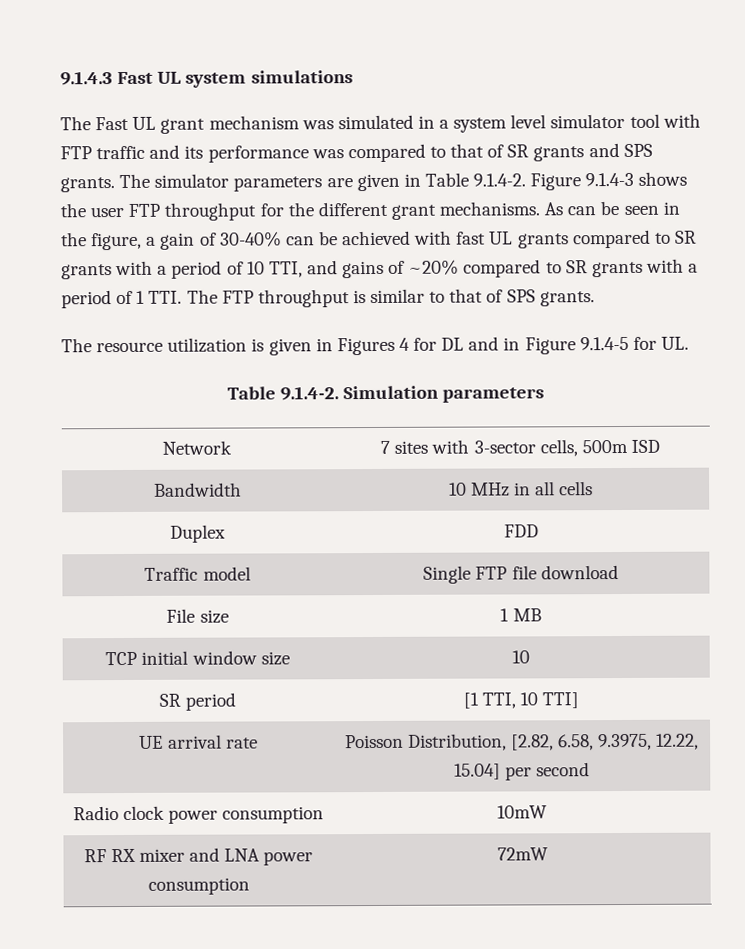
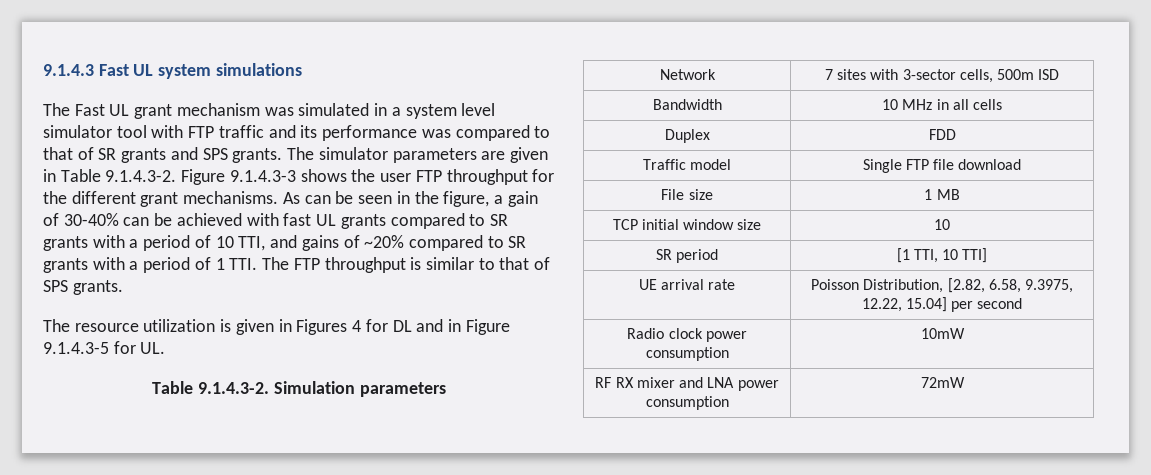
[473,172,635,191] 9.1.4-2. Figure 9.1.4-3 -> [105,169,296,185] 9.1.4.3-2. Figure 9.1.4.3-3
[579,336,629,351] 9.1.4-5 -> [43,342,109,354] 9.1.4.3-5
[279,386,339,401] 9.1.4-2. -> [198,382,270,394] 9.1.4.3-2.

